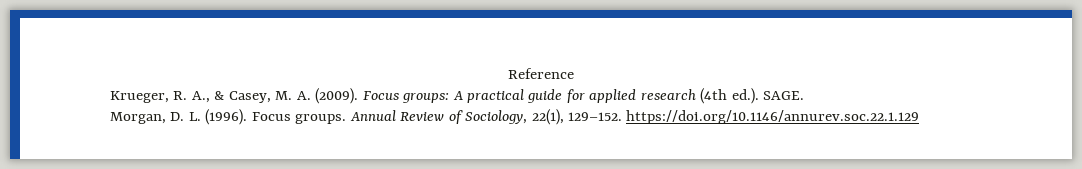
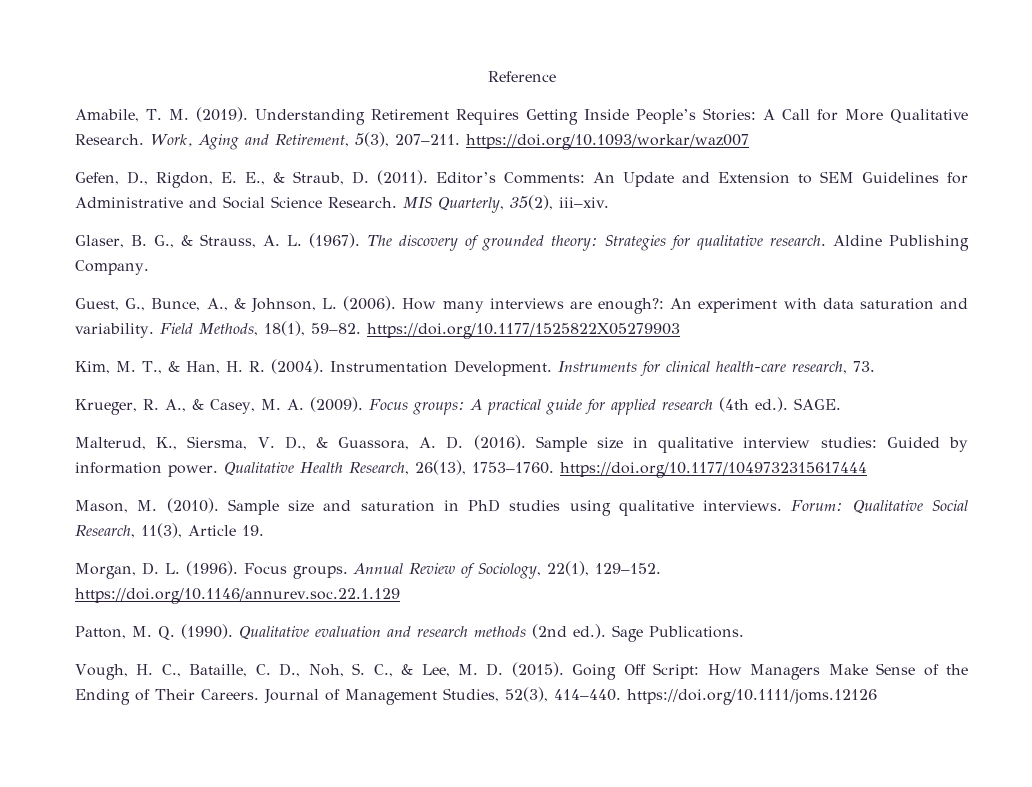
(574, 73) none -> [75,107,968,125] [75,132,749,150] [75,170,968,188] [75,195,609,213] [75,233,969,251] [75,260,149,275] [75,296,968,314] [75,321,680,339] [75,359,875,376] // Amabile, T. M. (2019). Understanding Retirement Requires Getting Inside People’s Stories: A Call for More Qualitative Research. Work, Aging and Retirement, 5(3), 207–211. https://doi.org/10.1093/workar/waz007 // Gefen, D., Rigdon, E. E., & Straub, D. (2011). Editor’s Comments: An Update and Extension to SEM Guidelines for Administrative and Social Science Research. MIS Quarterly, 35(2), iii–xiv. // Glaser, B. G., & Strauss, A. L. (1967). The discovery of grounded theory: Strategies for qualitative research. Aldine Publishing Company. // Guest, G., Bunce, A., & Johnson, L. (2006). How many interviews are enough?: An experiment with data saturation and variability. Field Methods, 18(1), 59–82. https://doi.org/10.1177/1525822X05279903 // Kim, M. T., & Han, H. R. (2004). Instrumentation Development. Instruments for clinical health-care research, 73.
(805, 95) none -> [75,435,968,453] [75,460,867,478] [75,498,968,516] [75,523,264,538] // Malterud, K., Siersma, V. D., & Guassora, A. D. (2016). Sample size in qualitative interview studies: Guided by information power. Qualitative Health Research, 26(13), 1753–1760. https://doi.org/10.1177/1049732315617444 // Mason, M. (2010). Sample size and saturation in PhD studies using qualitative interviews. Forum: Qualitative Social Research, 11(3), Article 19.
(920, 117) none -> [75,624,744,642] [75,662,968,680] [75,687,877,705] // Patton, M. Q. (1990). Qualitative evaluation and research methods (2nd ed.). Sage Publications. // Vough, H. C., Bataille, C. D., Noh, S. C., & Lee, M. D. (2015). Going Off Script: How Managers Make Sense of the Ending of Their Careers. Journal of Management Studies, 52(3), 414–440. https://doi.org/10.1111/joms.12126

